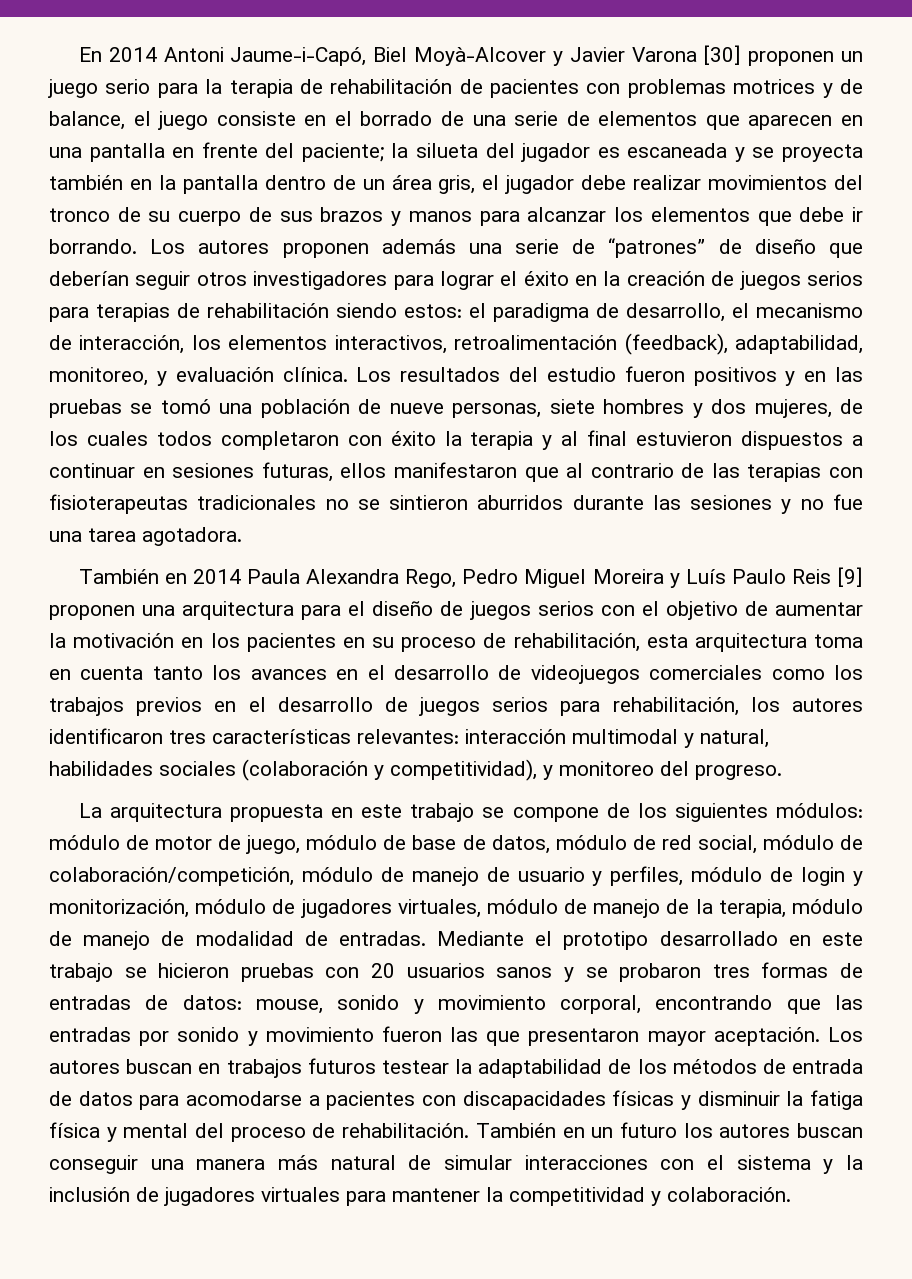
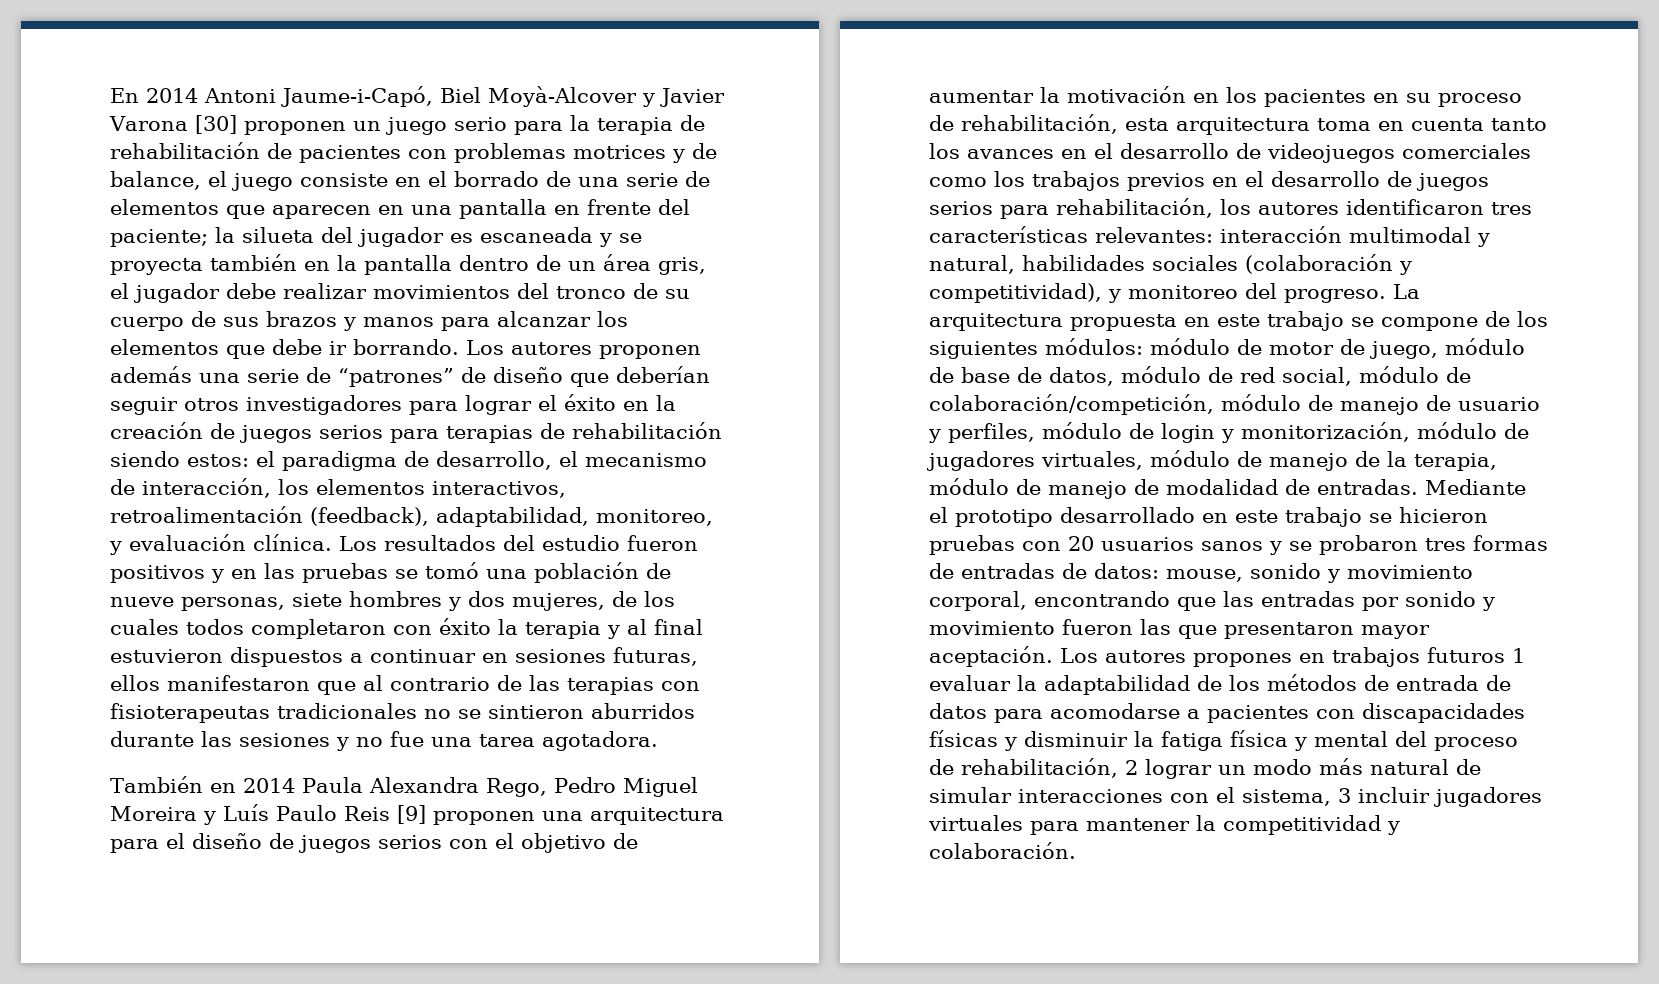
(782, 772) // -> (1386, 296) none
[126,1059,193,1074] buscan -> [1193,653,1292,667] propones
[381,1060,449,1074] testear -> [1512,648,1525,663] [929,675,1011,691] 1 evaluar
[342,1122,864,1138] [49,1155,266,1174] rehabilitación. También en un futuro los autores buscan conseguir una manera -> [961,758,1312,779] rehabilitación, 2 lograr un modo
[736,1155,863,1174] [49,1187,159,1202] sistema y la inclusión de -> [1242,787,1430,806] sistema, 3 incluir

